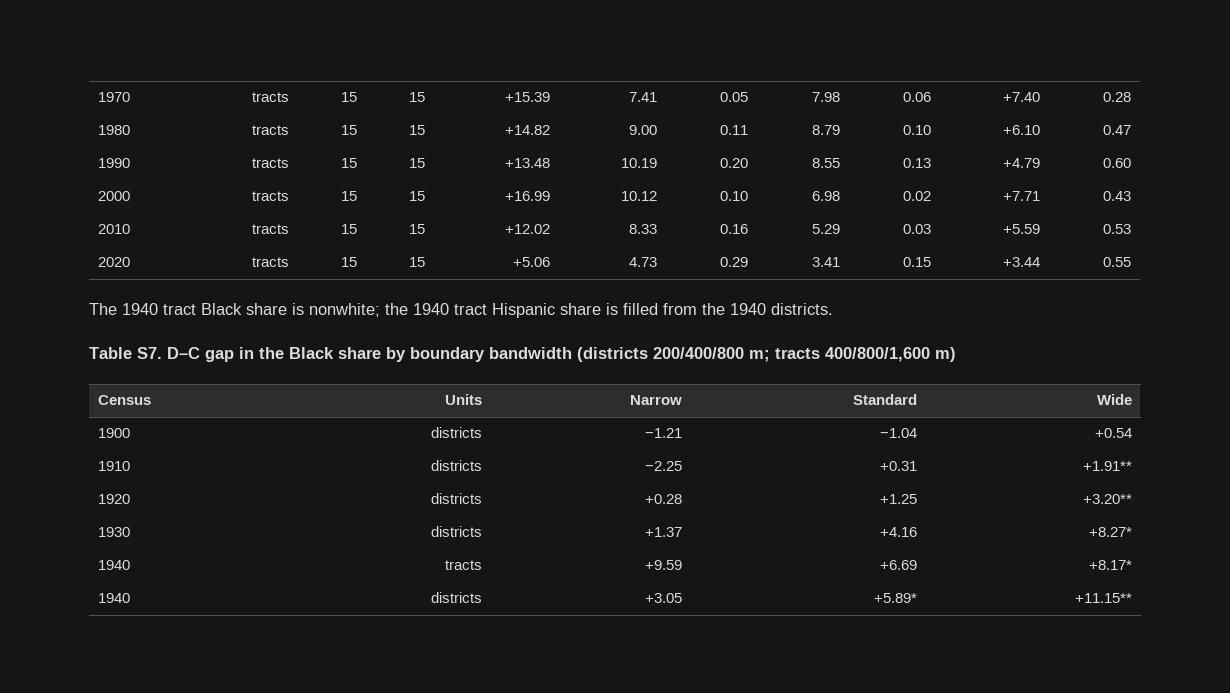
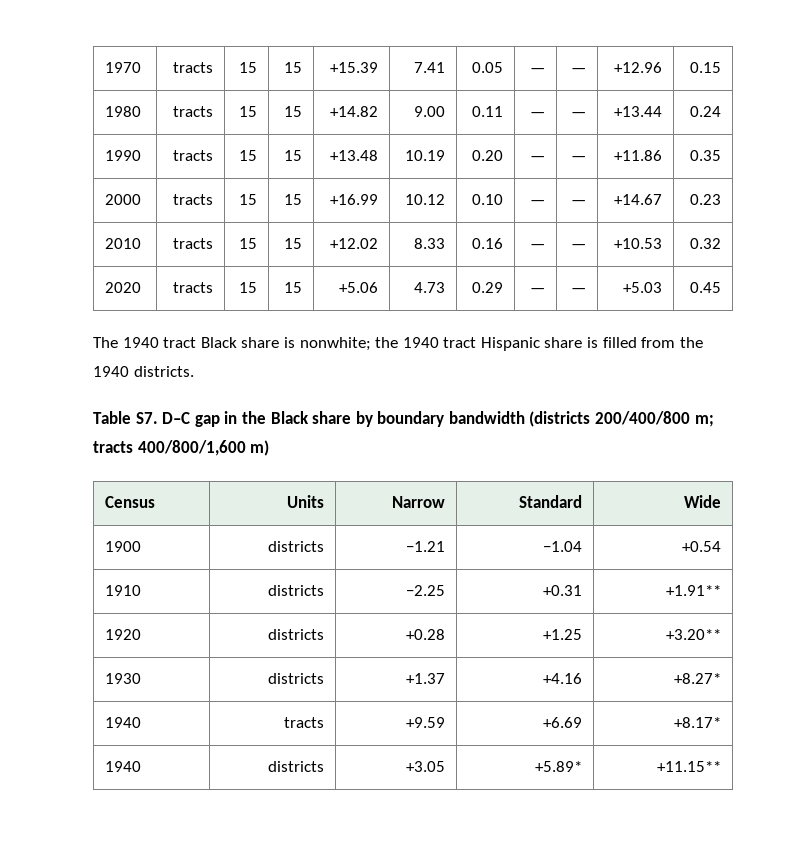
[811,92,840,102] [902,92,931,102] [1002,92,1040,102] [1102,92,1131,102] 7.98 | 0.06 | +7.40 | 0.28 -> [530,68,546,73] [571,68,587,73] [614,62,663,73] [690,62,722,73] — | — | +12.96 | 0.15
[811,125,840,135] [902,125,931,135] [1002,125,1040,135] [1102,125,1131,135] 8.79 | 0.10 | +6.10 | 0.47 -> [530,112,546,117] [571,112,587,117] [614,106,663,117] [690,106,722,117] — | — | +13.44 | 0.24
[811,158,840,168] [902,158,931,168] [1002,158,1040,168] [1102,158,1131,168] 8.55 | 0.13 | +4.79 | 0.60 -> [530,156,546,161] [571,156,587,161] [614,150,663,161] [690,150,722,161] — | — | +11.86 | 0.35
[811,191,840,201] [902,191,931,201] [1002,191,1040,201] [1102,191,1131,201] 6.98 | 0.02 | +7.71 | 0.43 -> [530,200,546,205] [571,200,587,205] [614,194,663,205] [690,194,722,205] — | — | +14.67 | 0.23
[811,224,840,234] [902,224,931,234] [1002,224,1040,234] [1102,224,1131,234] 5.29 | 0.03 | +5.59 | 0.53 -> [530,244,546,249] [571,244,587,249] [614,238,663,249] [690,238,722,249] — | — | +10.53 | 0.32
[811,257,840,267] [902,257,931,267] [1002,257,1040,267] [1102,257,1131,267] 3.41 | 0.15 | +3.44 | 0.55 -> [530,288,546,293] [571,288,587,293] [623,282,663,293] [690,282,722,293] — | — | +5.03 | 0.45

